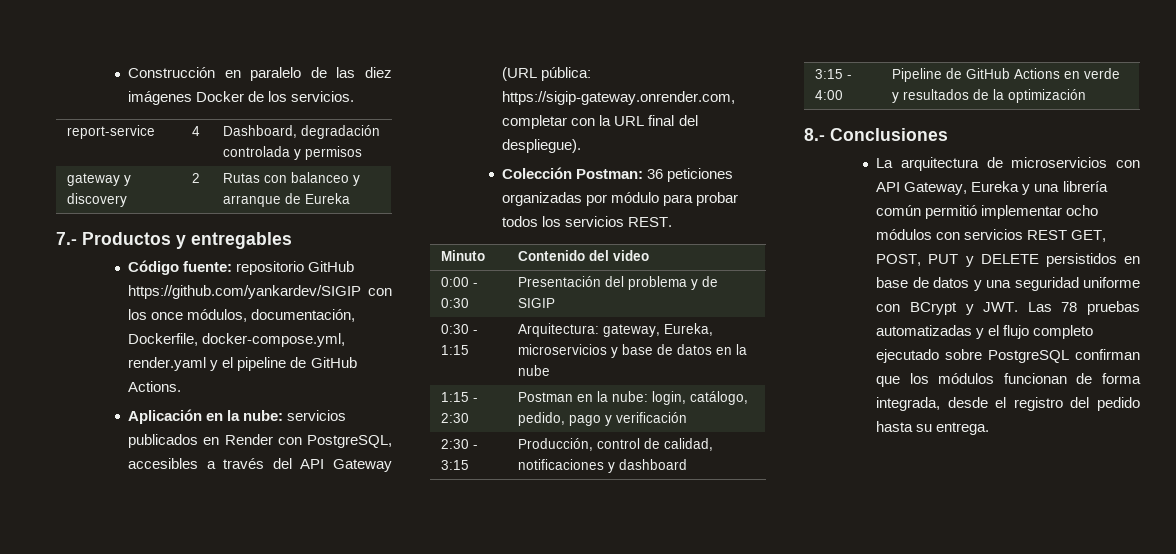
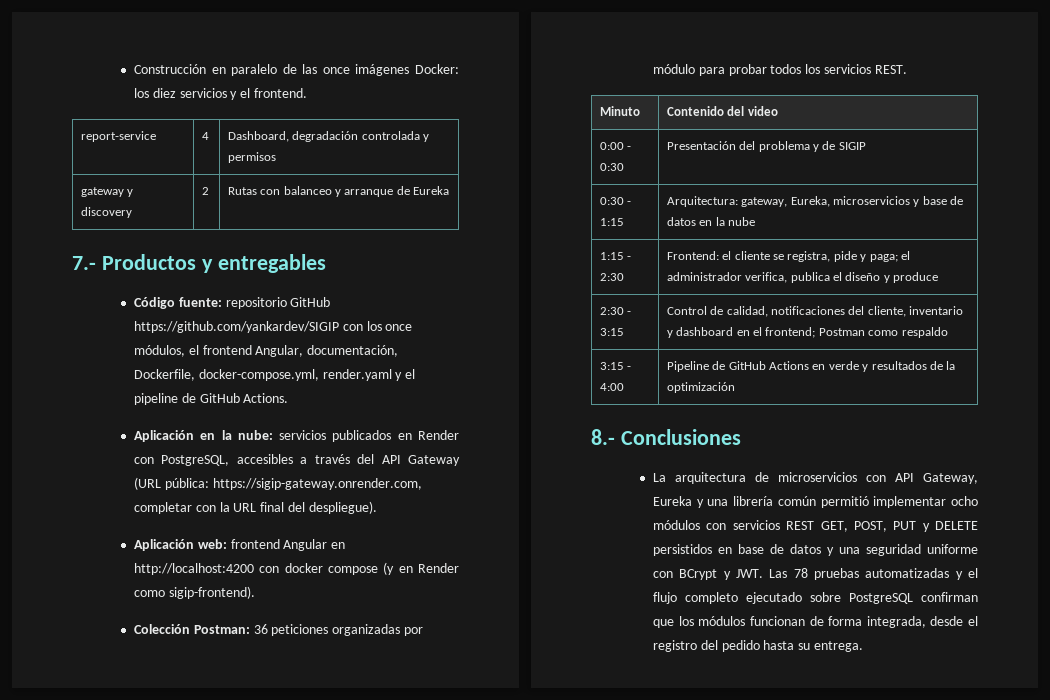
[365,67,392,78] [128,91,355,105] diez imágenes Docker de los servicios. -> [322,64,459,76] [134,88,307,100] once imágenes Docker: los diez servicios y el frontend.
(248, 315) none -> [188,345,304,357] el frontend Angular,
(582, 146) none -> [134,539,346,551] [134,562,459,575] [134,586,255,599] // Aplicación web: frontend Angular en http://localhost:4200 con docker compose (y en Render como sigip-frontend).
[518,391,749,405] [518,412,688,426] Postman en la nube: login, catálogo, pedido, pago y verificación -> [666,251,910,262] [666,272,939,283] Frontend: el cliente se registra, pide y paga; el administrador verifica, publica el diseño y produce
[518,438,641,451] Producción, control -> [666,306,707,315] Control
(605, 464) none -> [848,306,964,317] del cliente, inventario
(688, 464) none -> [736,327,948,338] en el frontend; Postman como respaldo

